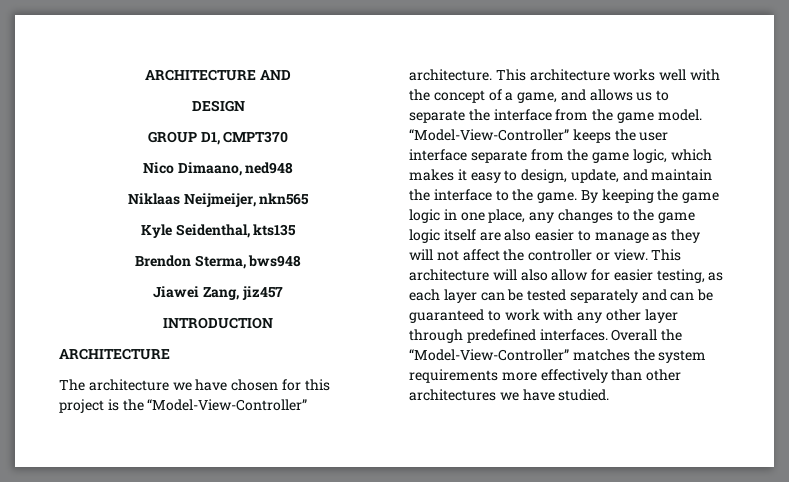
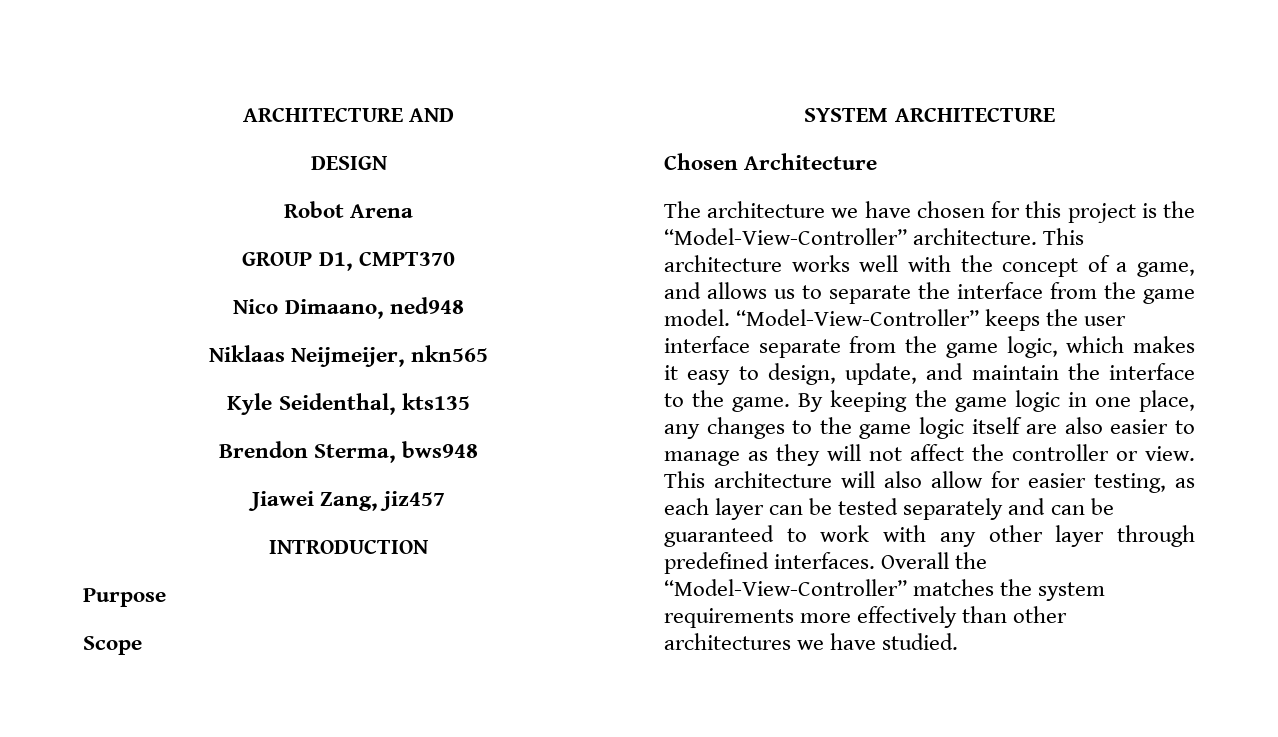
(245, 106) none -> [283,201,414,218] // Robot Arena
[59,348,170,360] ARCHITECTURE -> [83,588,166,607] [83,636,142,655] [804,107,1055,122] [664,153,878,170] Purpose // Scope // SYSTEM ARCHITECTURE // Chosen Architecture

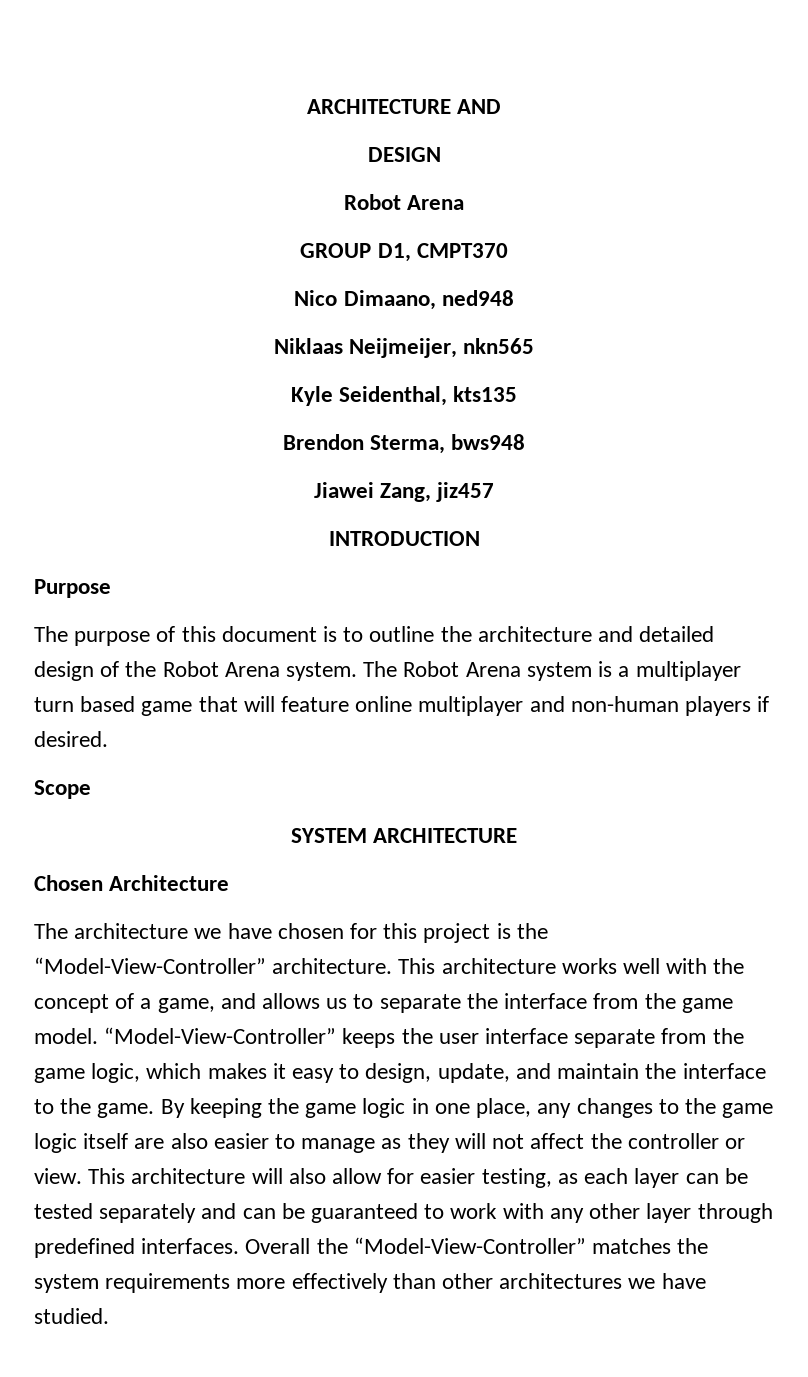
(166, 597) none -> [34,626,715,646] [34,661,741,681] [34,696,770,716] [34,731,108,747] // The purpose of this document is to outline the architecture and detailed design of the Robot Arena system. The Robot Arena system is a multiplayer turn based game that will feature online multiplayer and non-human players if desired.

